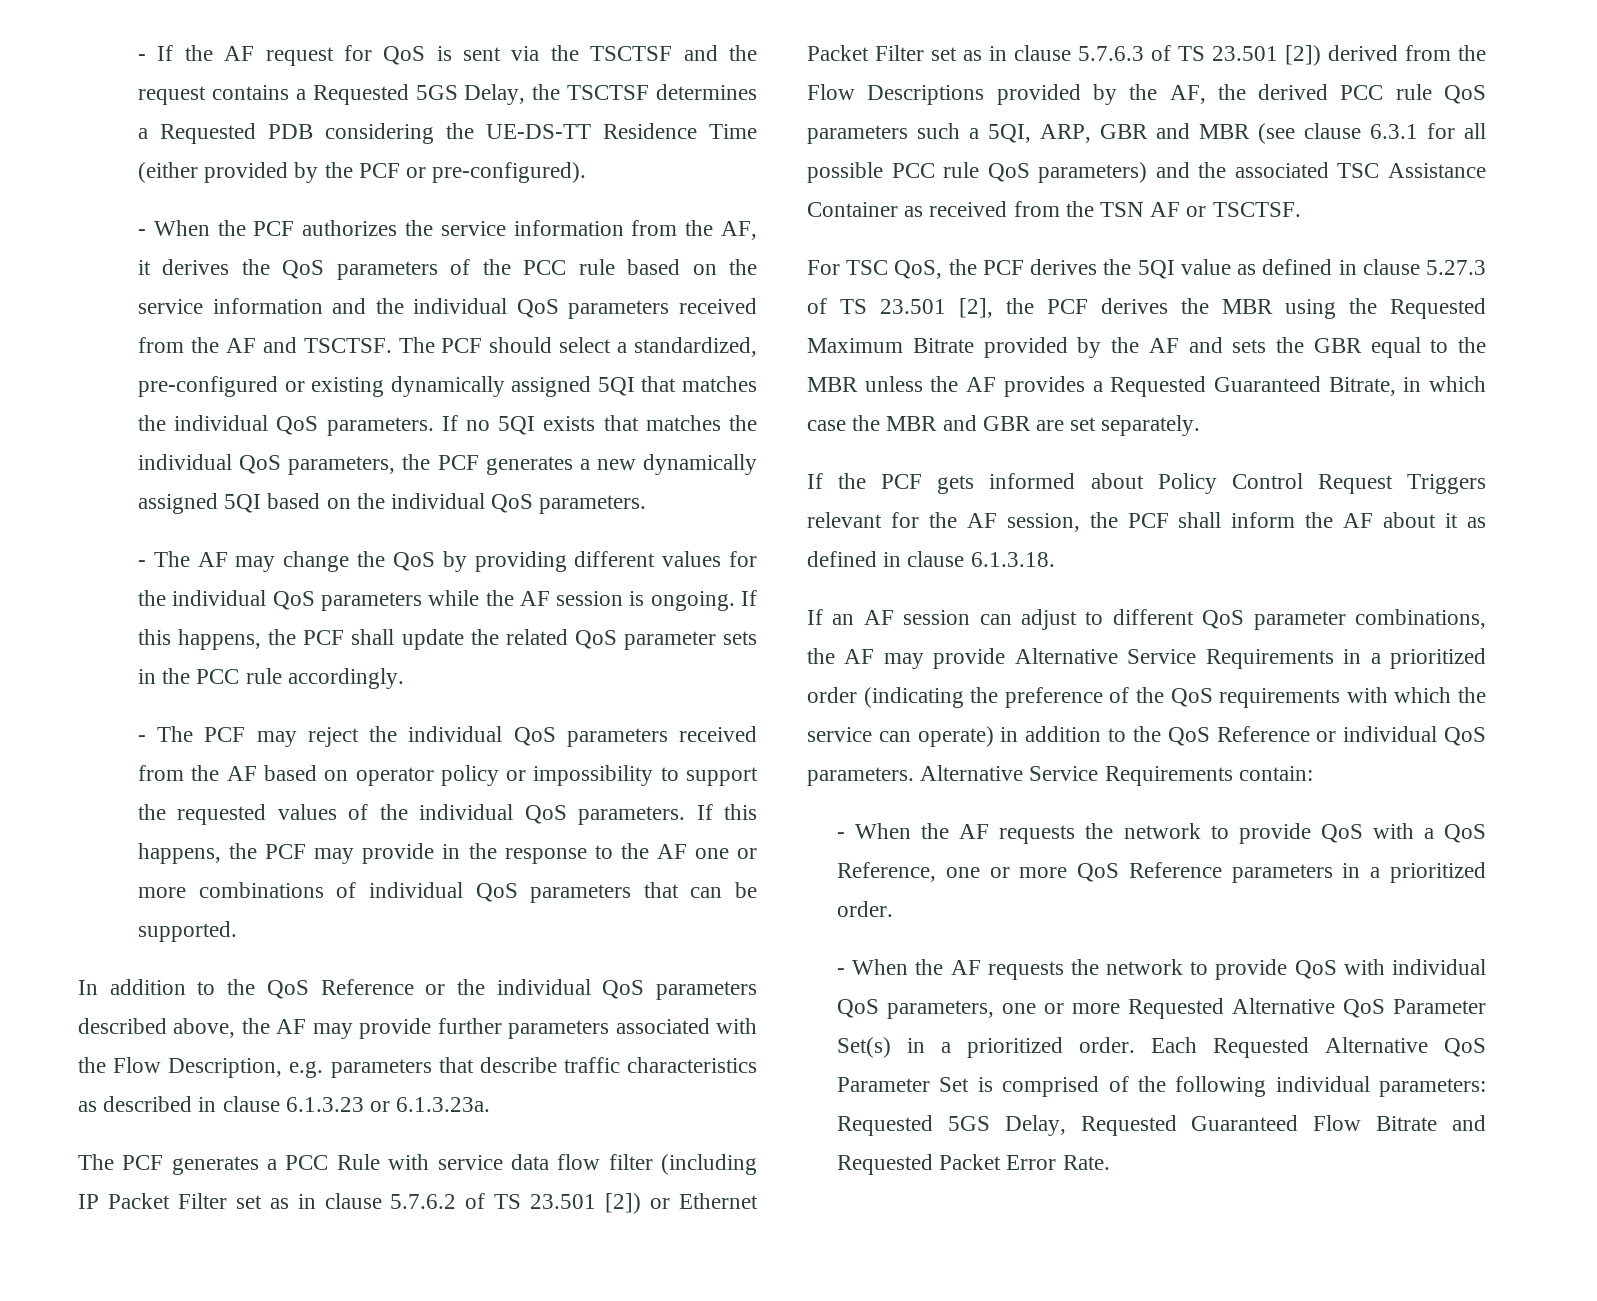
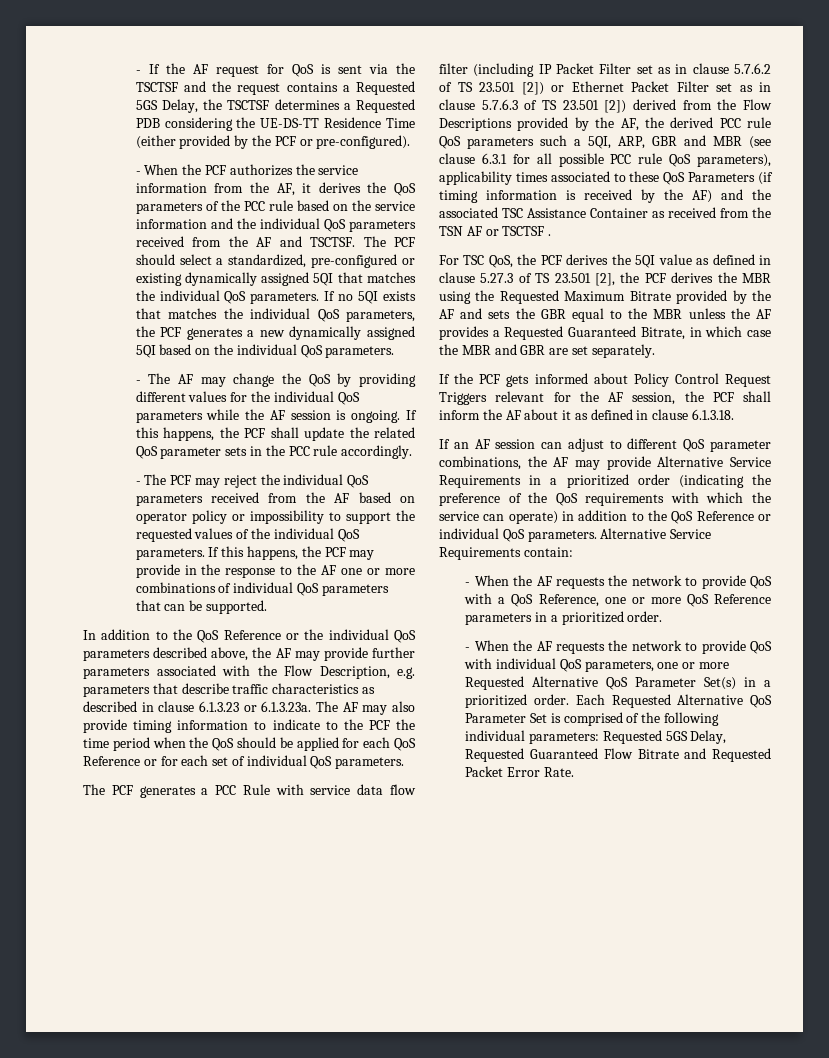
(491, 1104) none -> [316,701,415,715] [83,719,415,733] [83,737,417,751] [83,755,405,769] The AF may also provide timing information to indicate to the PCF the time period when the QoS should be applied for each QoS Reference or for each set of individual QoS parameters.
[1038,162,1148,183] parameters) -> [697,154,771,167] [439,171,773,185] [439,189,712,203] parameters), applicability times associated to these QoS Parameters (if timing information is received by the AF)
[1212,202,1301,217] TSCTSF. -> [502,226,552,236] TSCTSF .

